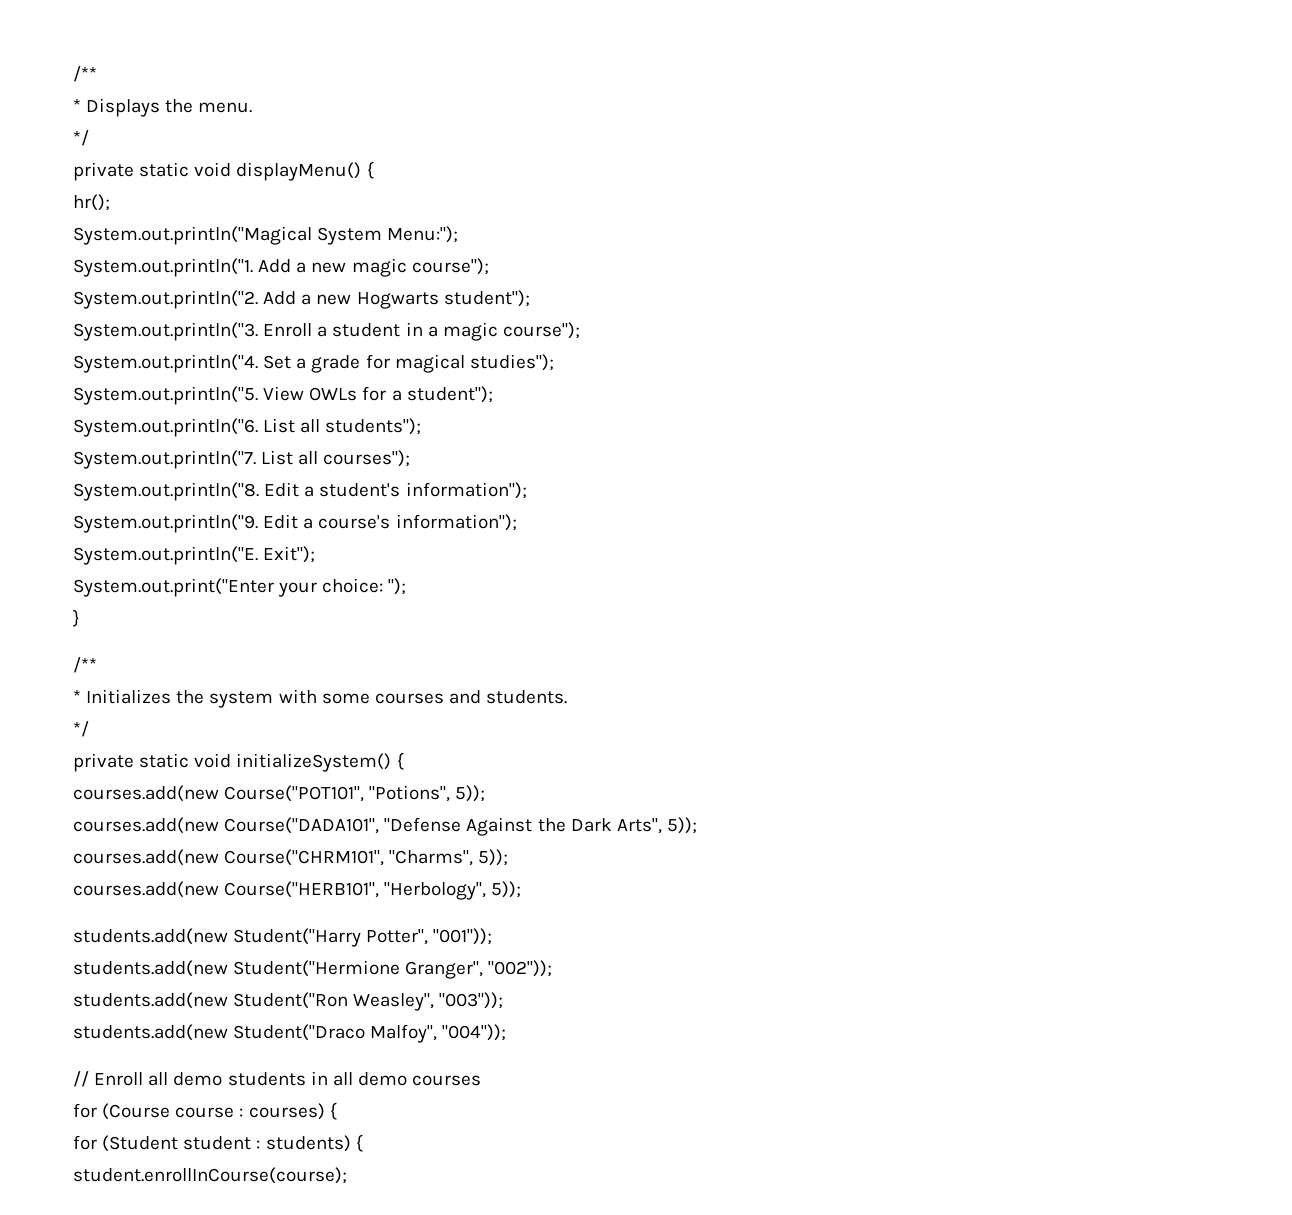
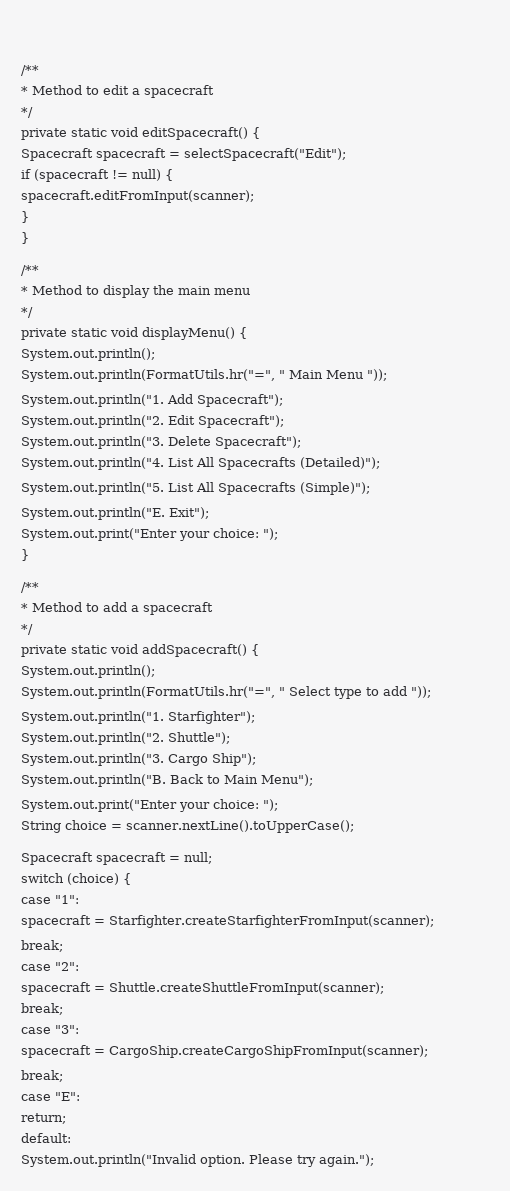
[73,66,97,82] [73,98,253,117] /** // * Displays the menu. -> [21,65,39,76] [21,85,214,98] [21,107,33,118] [21,127,260,140] [21,148,346,161] [21,169,173,182] [21,190,254,203] [21,211,29,223] [21,232,29,244] [21,265,39,276] [21,285,250,298] /** // * Method to edit a spacecraft // */ // private static void editSpacecraft() { // Spacecraft spacecraft = selectSpacecraft("Edit"); // if (spacecraft != null) { // spacecraft.editFromInput(scanner); // } // } // /** // * Method to display the main menu
[73,194,110,211] [73,226,459,245] [73,258,489,277] [73,290,530,309] [73,322,580,341] [73,354,554,373] [73,386,493,405] [73,418,422,437] [73,450,411,469] [73,482,527,501] [73,514,517,533] hr(); // System.out.println("Magical System Menu:"); // System.out.println("1. Add a new magic course"); // System.out.println("2. Add a new Hogwarts student"); // System.out.println("3. Enroll a student in a magic course"); // System.out.println("4. Set a grade for magical studies"); // System.out.println("5. View OWLs for a student"); // System.out.println("6. List all students"); // System.out.println("7. List all courses"); // System.out.println("8. Edit a student's information"); // System.out.println("9. Edit a course's information"); -> [21,348,155,361] [21,369,387,382] [21,394,283,407] [21,415,284,428] [21,436,301,449] [21,457,380,470] [21,482,370,495] System.out.println(); // System.out.println(FormatUtils.hr("=", " Main Menu ")); // System.out.println("1. Add Spacecraft"); // System.out.println("2. Edit Spacecraft"); // System.out.println("3. Delete Spacecraft"); // System.out.println("4. List All Spacecrafts (Detailed)"); // System.out.println("5. List All Spacecrafts (Simple)");
[86,689,568,708] [73,721,89,737] [73,752,404,772] [73,785,486,802] [73,817,697,836] [73,849,509,866] [73,881,522,900] [73,928,493,947] [73,960,553,979] [73,992,504,1011] [73,1024,507,1043] [73,1071,482,1087] [73,1102,337,1120] [73,1134,363,1152] [73,1167,347,1184] Initializes the system with some courses and students. // */ // private static void initializeSystem() { // courses.add(new Course("POT101", "Potions", 5)); // courses.add(new Course("DADA101", "Defense Against the Dark Arts", 5)); // courses.add(new Course("CHRM101", "Charms", 5)); // courses.add(new Course("HERB101", "Herbology", 5)); // students.add(new Student("Harry Potter", "001")); // students.add(new Student("Hermione Granger", "002")); // students.add(new Student("Ron Weasley", "003")); // students.add(new Student("Draco Malfoy", "004")); // // Enroll all demo students in all demo courses // for (Course course : courses) { // for (Student student : students) { // student.enrollInCourse(course); -> [32,602,213,615] [21,624,33,635] [21,644,259,657] [21,665,155,678] [21,686,431,699] [21,711,255,724] [21,732,230,745] [21,753,256,766] [21,774,313,787] [21,799,278,812] [21,820,354,833] [21,852,212,865] [21,873,131,885] [21,895,79,904] [21,915,434,928] [21,940,63,952] [21,962,79,971] [21,982,384,995] [21,1003,63,1015] [21,1025,79,1034] [21,1045,428,1058] [21,1070,63,1082] [21,1092,80,1101] [21,1113,66,1124] [21,1133,71,1143] [21,1154,374,1167] Method to add a spacecraft // */ // private static void addSpacecraft() { // System.out.println(); // System.out.println(FormatUtils.hr("=", " Select type to add ")); // System.out.println("1. Starfighter"); // System.out.println("2. Shuttle"); // System.out.println("3. Cargo Ship"); // System.out.println("B. Back to Main Menu"); // System.out.print("Enter your choice: "); // String choice = scanner.nextLine().toUpperCase(); // Spacecraft spacecraft = null; // switch (choice) { // case "1": // spacecraft = Starfighter.createStarfighterFromInput(scanner); // break; // case "2": // spacecraft = Shuttle.createShuttleFromInput(scanner); // break; // case "3": // spacecraft = CargoShip.createCargoShipFromInput(scanner); // break; // case "E": // return; // default: // System.out.println("Invalid option. Please try again.");

